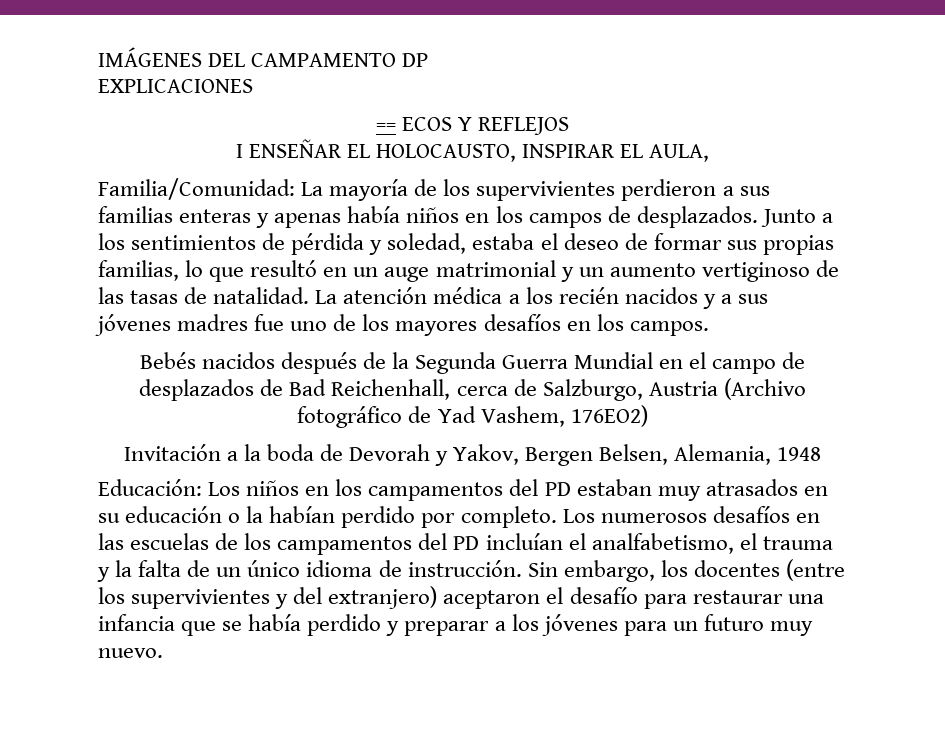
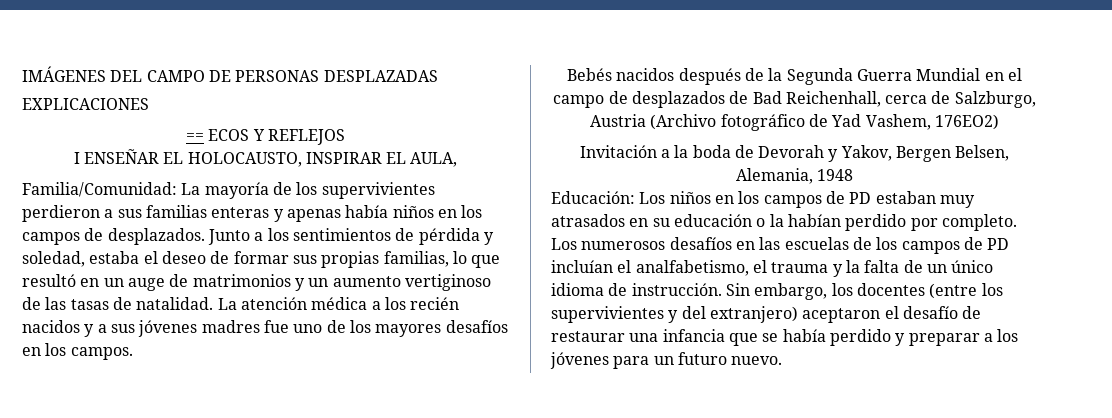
[251,53,429,67] CAMPAMENTO DP -> [146,70,438,82] CAMPO DE PERSONAS DESPLAZADAS
[435,260,556,277] matrimonial -> [169,274,291,287] de matrimonios
[368,479,539,501] campamentos del -> [763,191,845,208] campos de
[277,533,448,555] campamentos del -> [901,237,983,254] campos de
[643,594,687,609] para -> [962,306,982,319] de
[769,621,813,636] muy -> (727, 358) none

